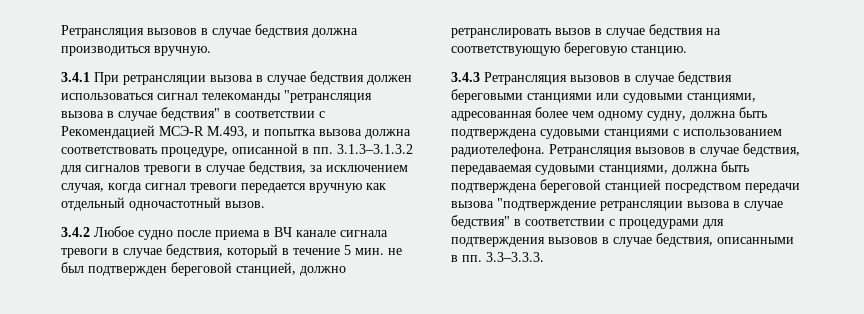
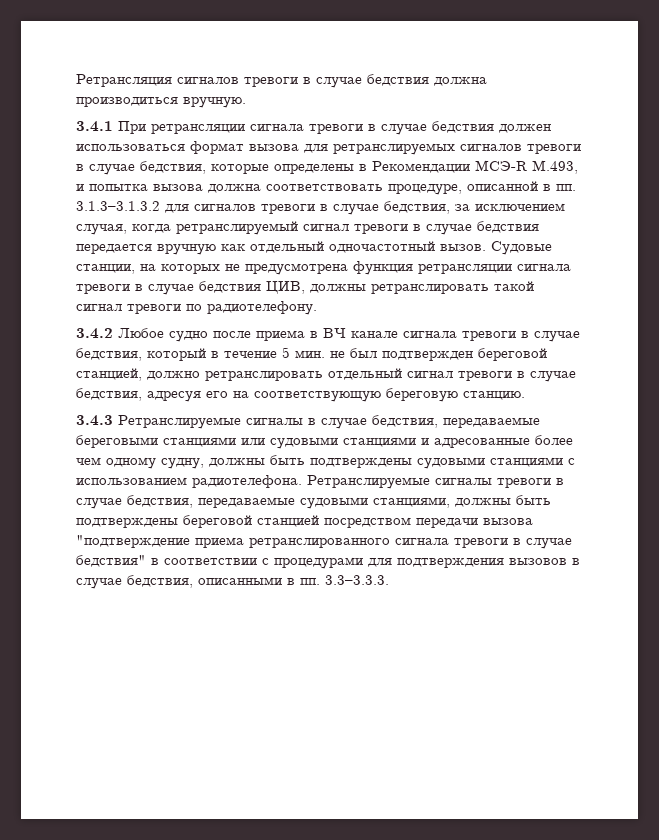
[61,25,197,38] Ретрансляция вызовов -> [76,74,298,87] Ретрансляция сигналов тревоги
[210,75,253,82] вызова -> [250,124,363,134] сигнала тревоги
[157,90,372,103] [61,107,325,121] [61,125,155,139] сигнал телекоманды "ретрансляция вызова в случае бедствия" в соответствии с Рекомендацией -> [190,141,581,155] [76,161,470,175] формат вызова для ретранслируемых сигналов тревоги в случае бедствия, которые определены в Рекомендации
[145,183,237,193] сигнал тревоги -> [176,221,539,235] ретранслируемый сигнал тревоги в случае бедствия
(265, 204) none -> [491,241,552,255] [76,261,571,275] [76,281,534,295] [76,301,317,315] Судовые станции, на которых не предусмотрена функция ретрансляции сигнала тревоги в случае бедствия ЦИВ, должны ретранслировать такой сигнал тревоги по радиотелефону.
[555,24,703,38] вызов в случае бедствия -> [328,368,576,382] [76,388,228,402] отдельный сигнал тревоги в случае бедствия, адресуя его
[484,71,732,85] Ретрансляция вызовов в случае бедствия -> [118,415,540,429] Ретранслируемые сигналы в случае бедствия, передаваемые
[687,93,756,103] [451,111,532,121] станциями, адресованная -> [343,437,530,448] станциями и адресованные
[690,107,767,121] [451,129,537,139] должна быть подтверждена -> [209,455,412,468] должны быть подтверждены
[549,143,800,157] [451,161,749,175] [451,183,537,193] Ретрансляция вызовов в случае бедствия, передаваемая судовыми станциями, должна быть подтверждена -> [307,475,564,489] [76,495,551,509] [76,518,178,528] Ретранслируемые сигналы тревоги в случае бедствия, передаваемые судовыми станциями, должны быть подтверждены
[600,201,730,211] ретрансляции вызова -> [195,537,508,548] приема ретранслированного сигнала тревоги

